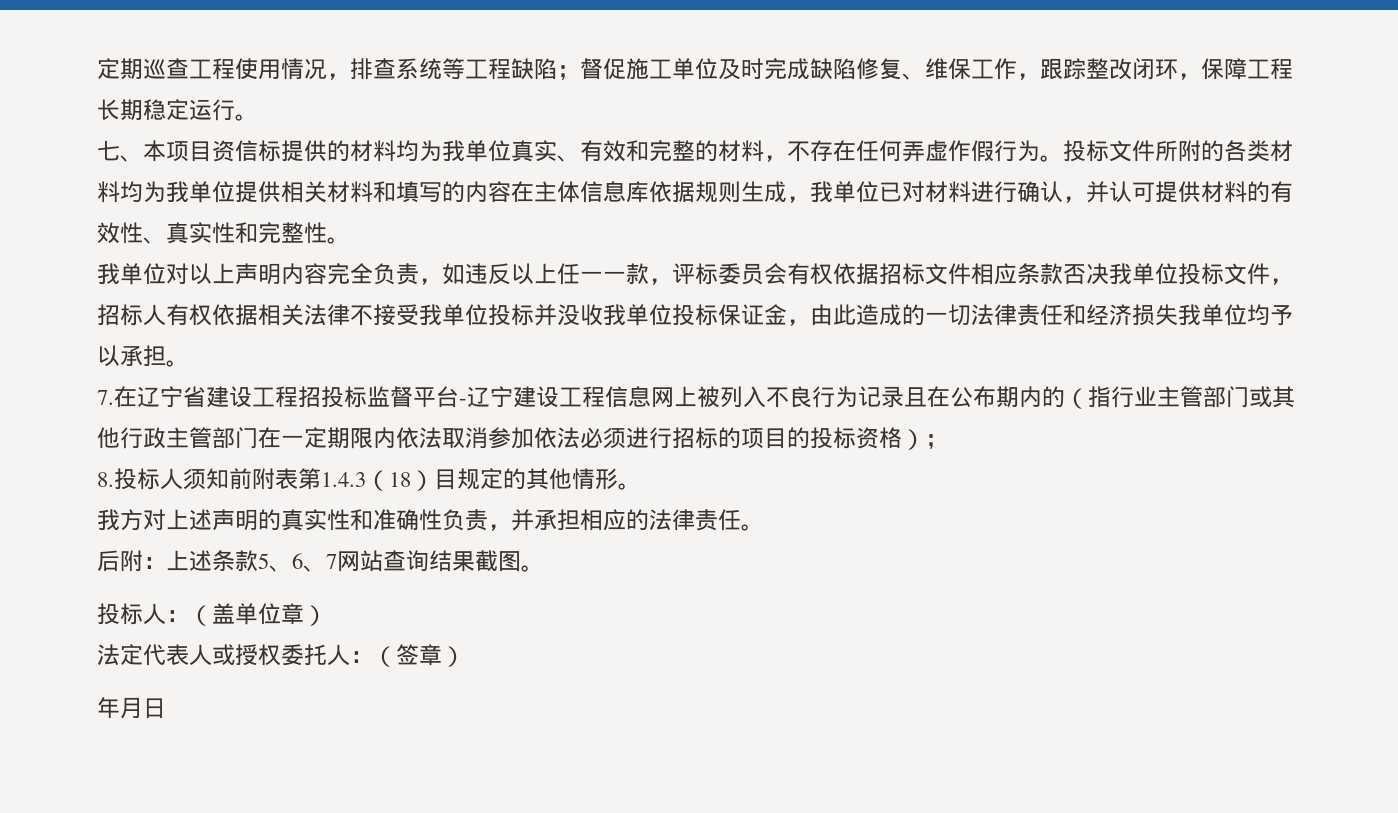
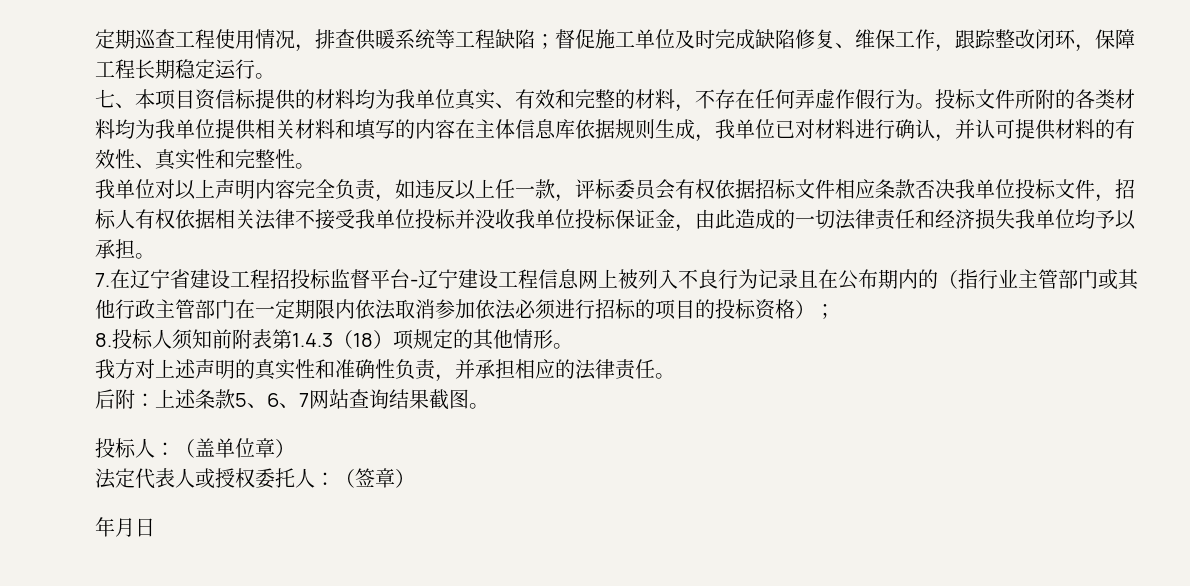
(396, 68) none -> [355,29,395,50] 供暖
[603,271,626,282] 一 -> (535, 191) none
[434,469,457,490] 目 -> [393,329,414,350] 项

